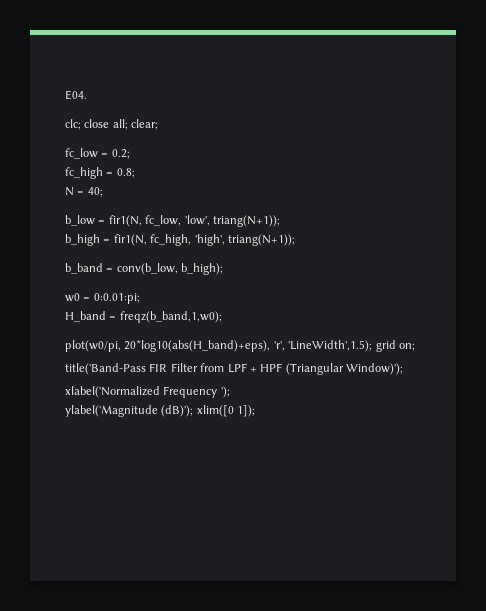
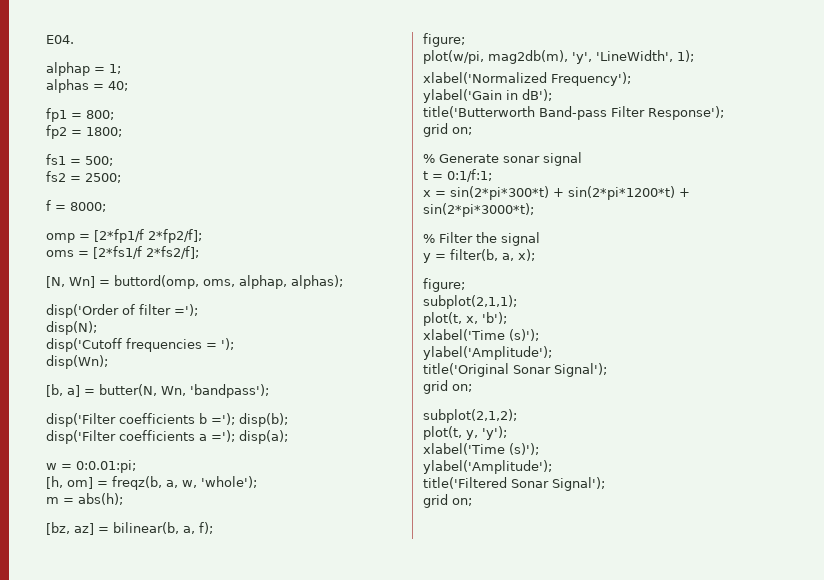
[65,119,159,130] [65,148,130,159] [65,167,135,179] [65,187,103,197] [65,215,280,227] [65,234,295,246] [65,263,224,275] [65,293,140,304] [65,311,222,323] [65,340,415,352] [65,363,403,375] [65,386,230,398] [65,405,256,417] clc; close all; clear; // fc_low = 0.2; // fc_high = 0.8; // N = 40; // b_low = fir1(N, fc_low, 'low', triang(N+1)); // b_high = fir1(N, fc_high, 'high', triang(N+1)); // b_band = conv(b_low, b_high); // w0 = 0:0.01:pi; // H_band = freqz(b_band,1,w0); // plot(w0/pi, 20*log10(abs(H_band)+eps), 'r', 'LineWidth',1.5); grid on; // title('Band-Pass FIR Filter from LPF + HPF (Triangular Window)'); // xlabel('Normalized Frequency '); // ylabel('Magnitude (dB)'); xlim([0 1]); -> [46,62,121,76] [46,79,128,93] [46,108,114,122] [46,125,122,139] [46,154,113,166] [46,171,121,183] [46,200,106,212] [46,229,202,243] [46,246,199,259] [46,275,343,289] [46,304,198,318] [46,321,97,335] [46,338,234,352] [46,355,108,369] [46,384,269,398] [46,413,288,427] [46,430,288,444] [46,460,136,473] [46,476,257,490] [46,493,123,505] [46,522,213,535] [423,33,465,47] [423,50,694,64] [423,72,631,86] [423,89,552,103] [423,106,724,120] [423,123,472,137] [423,152,582,166] [423,169,492,182] [423,186,690,200] [423,203,534,217] [423,232,540,246] [423,249,535,263] [423,278,465,292] [423,295,517,309] [423,312,507,326] [423,329,539,341] [423,346,552,360] [423,363,607,377] [423,380,472,394] [423,409,517,423] [423,426,507,440] [423,443,539,455] [423,460,552,474] [423,477,605,491] [423,494,472,508] alphap = 1; // alphas = 40; // fp1 = 800; // fp2 = 1800; // fs1 = 500; // fs2 = 2500; // f = 8000; // omp = [2*fp1/f 2*fp2/f]; // oms = [2*fs1/f 2*fs2/f]; // [N, Wn] = buttord(omp, oms, alphap, alphas); // disp('Order of filter ='); // disp(N); // disp('Cutoff frequencies = '); // disp(Wn); // [b, a] = butter(N, Wn, 'bandpass'); // disp('Filter coefficients b ='); disp(b); // disp('Filter coefficients a ='); disp(a); // w = 0:0.01:pi; // [h, om] = freqz(b, a, w, 'whole'); // m = abs(h); // [bz, az] = bilinear(b, a, f); // figure; // plot(w/pi, mag2db(m), 'y', 'LineWidth', 1); // xlabel('Normalized Frequency'); // ylabel('Gain in dB'); // title('Butterworth Band-pass Filter Response'); // grid on; // % Generate sonar signal // t = 0:1/f:1; // x = sin(2*pi*300*t) + sin(2*pi*1200*t) + sin(2*pi*3000*t); // % Filter the signal // y = filter(b, a, x); // figure; // subplot(2,1,1); // plot(t, x, 'b'); // xlabel('Time (s)'); // ylabel('Amplitude'); // title('Original Sonar Signal'); // grid on; // subplot(2,1,2); // plot(t, y, 'y'); // xlabel('Time (s)'); // ylabel('Amplitude'); // title('Filtered Sonar Signal'); // grid on;

